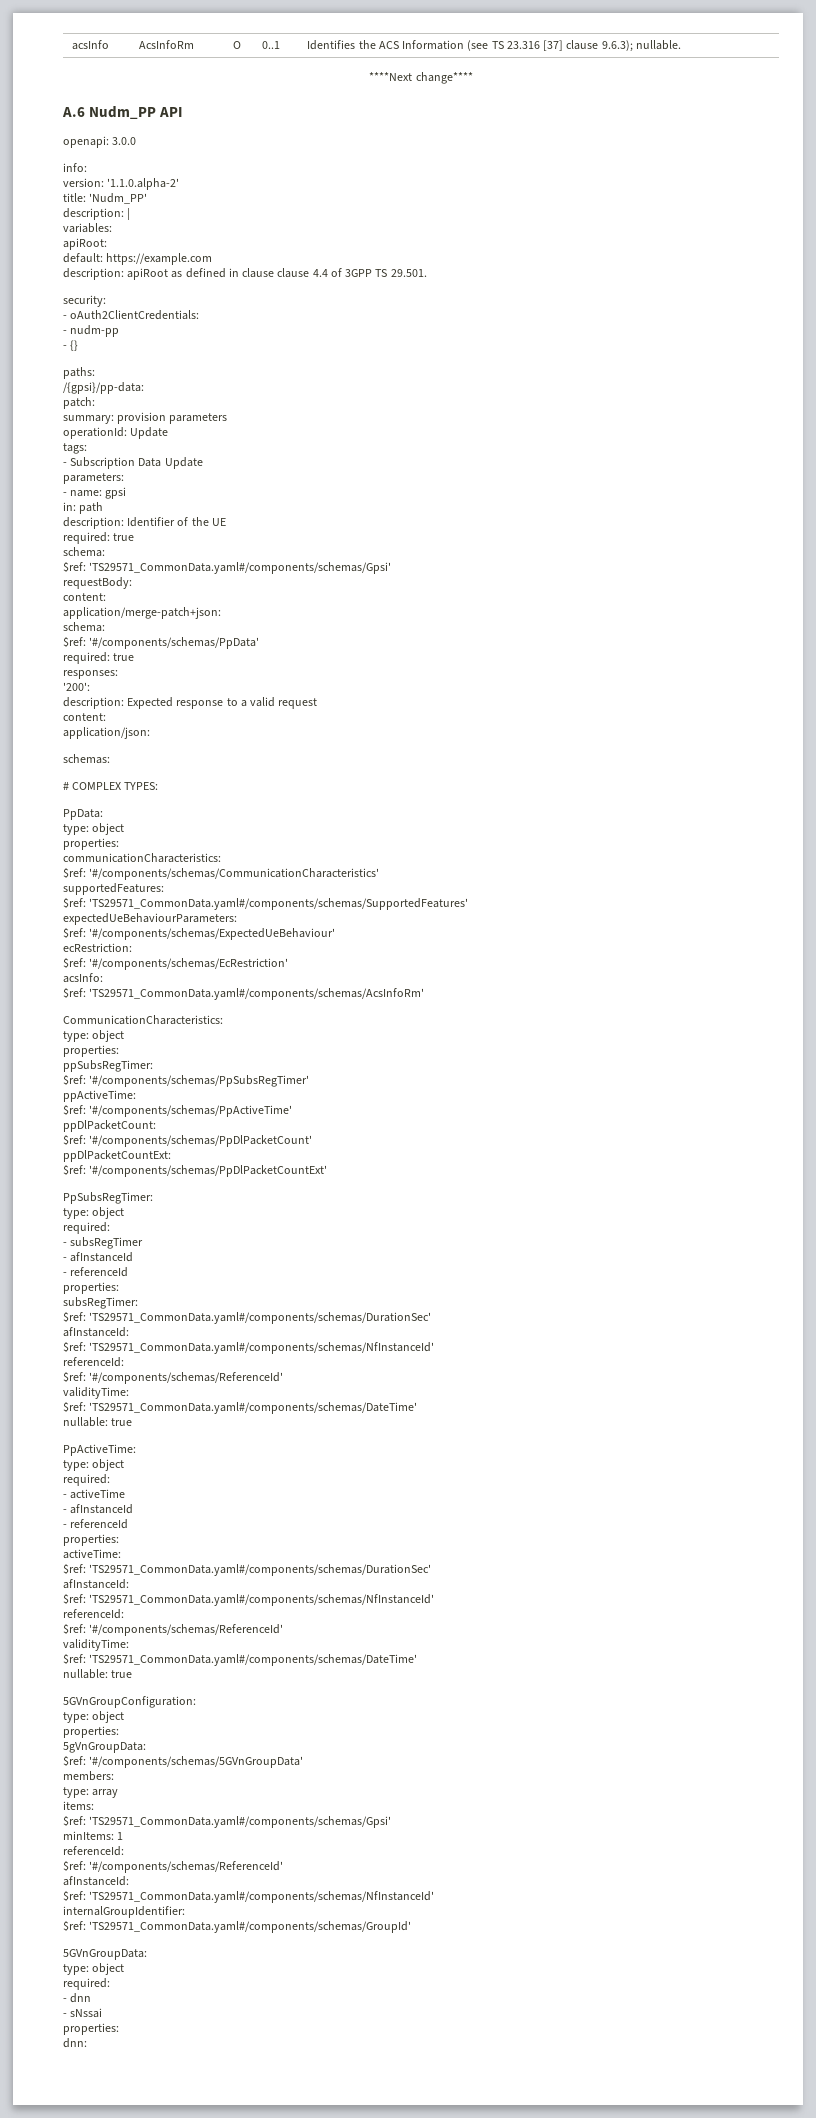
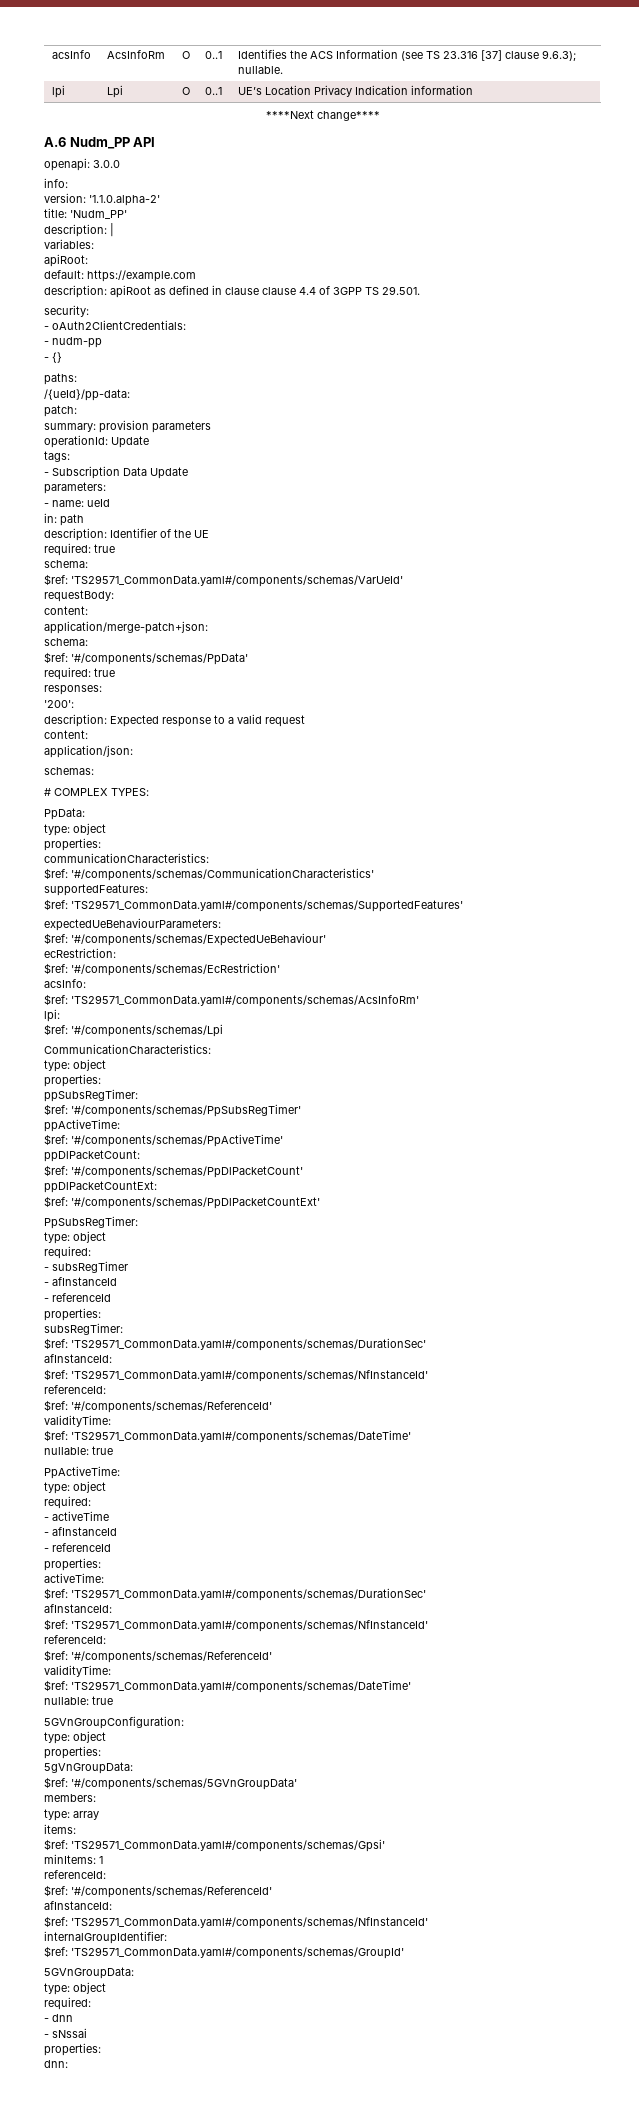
(681, 45) none -> [51,85,65,98] [106,85,123,98] [181,87,190,95] [204,87,222,95] [237,85,473,97] // lpi | Lpi | O | 0..1 | UE’s Location Privacy Indication information
[63,382,144,394] /{gpsi}/pp-data: -> [44,389,130,401] /{ueId}/pp-data:
[105,487,127,499] gpsi -> [87,499,110,507] ueId
[89,562,392,574] 'TS29571_CommonData.yaml#/components/schemas/Gpsi' -> [71,575,403,587] 'TS29571_CommonData.yaml#/components/schemas/VarUeId'
(425, 994) none -> [44,1009,60,1022] [44,1024,223,1037] // lpi: // $ref: '#/components/schemas/Lpi

